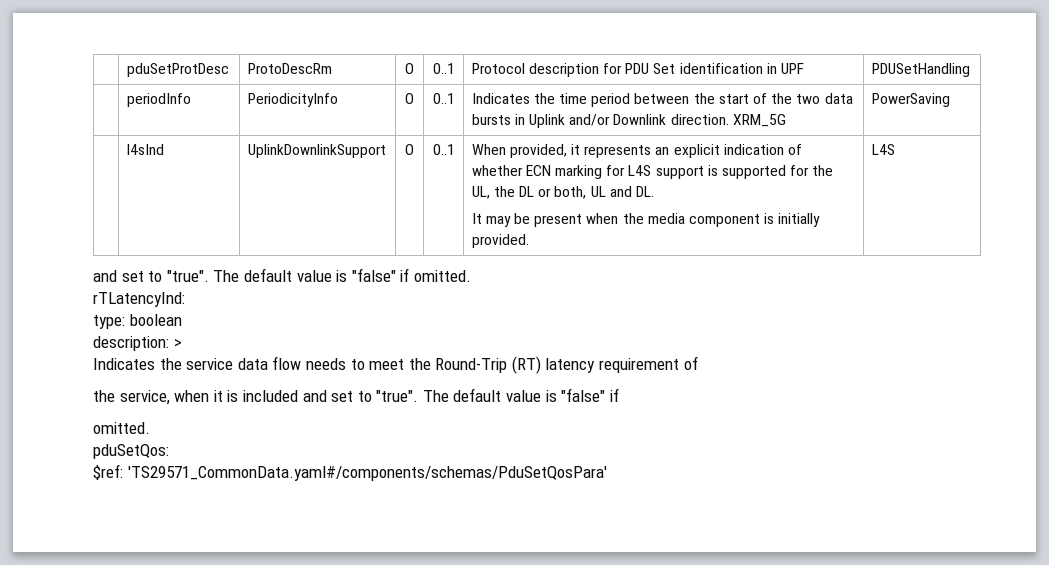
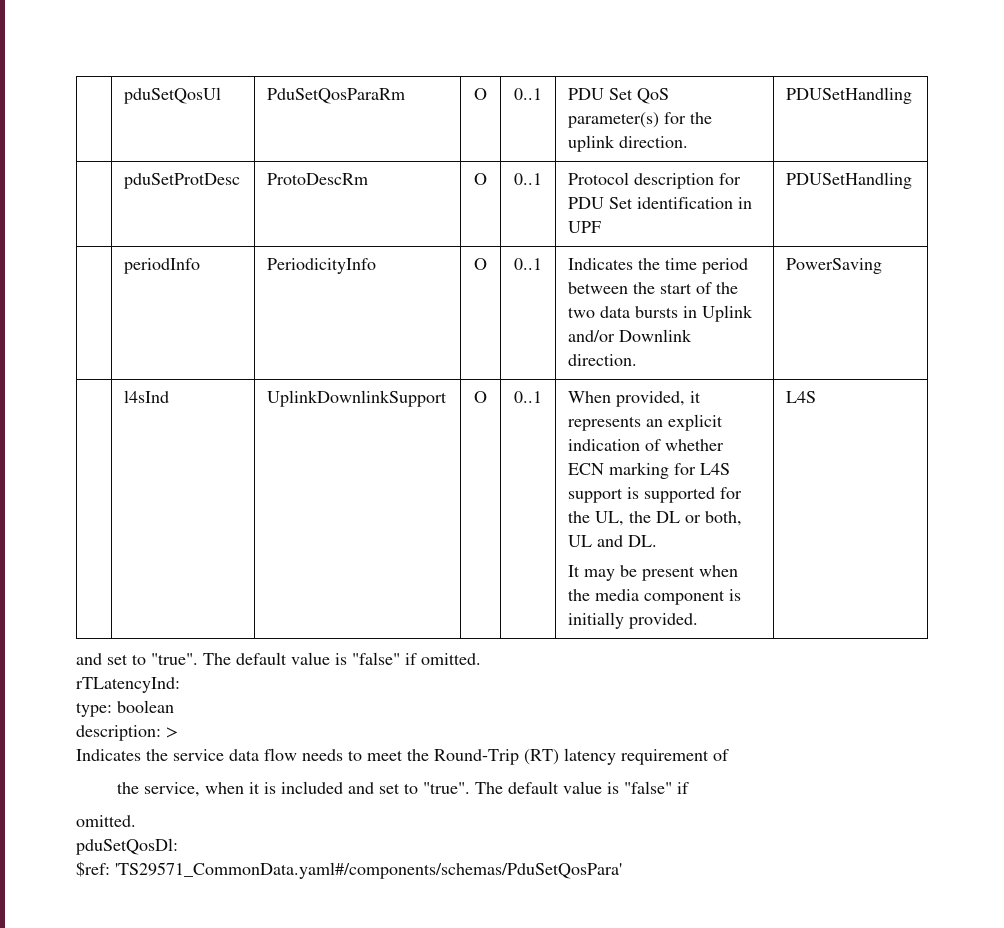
(126, 70) none -> [124,87,222,104] [267,88,406,104] [474,88,487,100] [514,88,542,100] [568,88,670,104] [568,112,713,128] [568,135,689,152] [786,87,913,104] | pduSetQosUl | PduSetQosParaRm | O | 0..1 | PDU Set QoS parameter(s) for the uplink direction. | PDUSetHandling //
[732,114,786,127] XRM_5G -> (638, 360) none
[93,444,169,459] pduSetQos: -> [76,838,178,855] pduSetQosDl:

